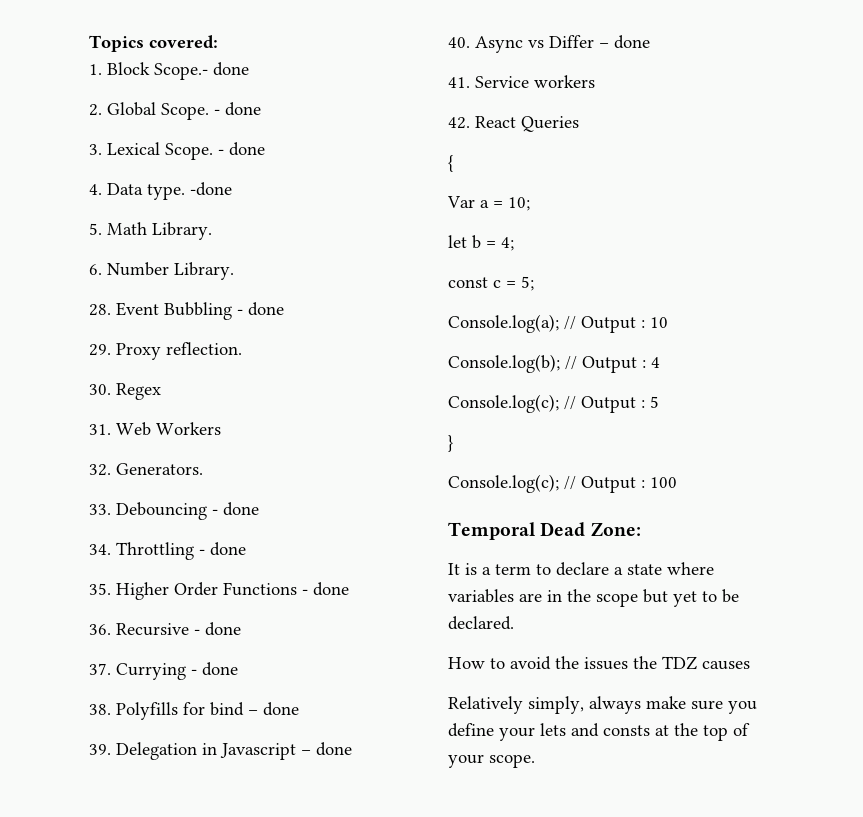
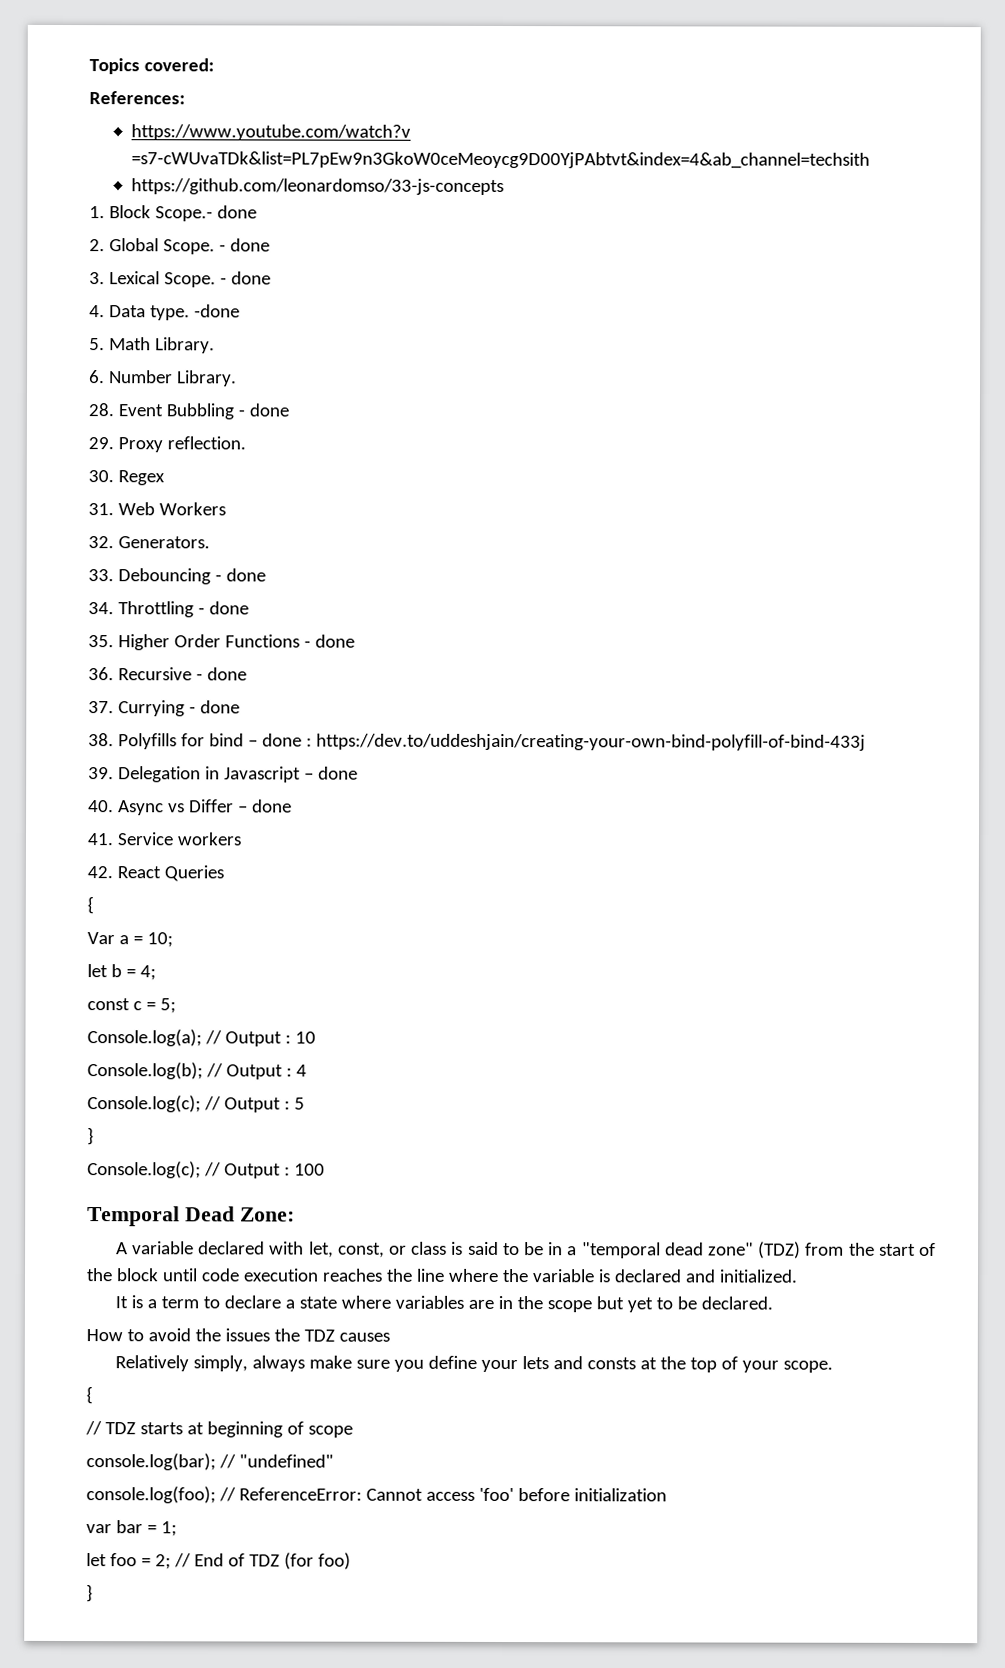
(218, 42) none -> [89,91,185,105] [130,124,411,141] [130,151,870,169] [130,178,504,196] // References: // https://www.youtube.com/watch?v =s7-cWUvaTDk&list=PL7pEw9n3GkoW0ceMeoycg9D00YjPAbtvt&index=4&ab_channel=techsith // https://github.com/leonardomso/33-js-concepts
(299, 709) none -> [305,733,866,751] : https://dev.to/uddeshjain/creating-your-own-bind-polyfill-of-bind-433j
(641, 529) none -> [115,1241,937,1259] [86,1268,798,1283] // A variable declared with let, const, or class is said to be in a "temporal dead zone" (TDZ) from the start of the block until code execution reaches the line where the variable is declared and initialized.
(535, 761) none -> [86,1386,93,1405] [85,1421,353,1438] [86,1453,334,1471] [86,1486,667,1504] [86,1520,177,1537] [86,1552,351,1570] [86,1584,93,1603] // { // // TDZ starts at beginning of scope // console.log(bar); // "undefined" // console.log(foo); // ReferenceError: Cannot access 'foo' before initialization // var bar = 1; // let foo = 2; // End of TDZ (for foo) // }

